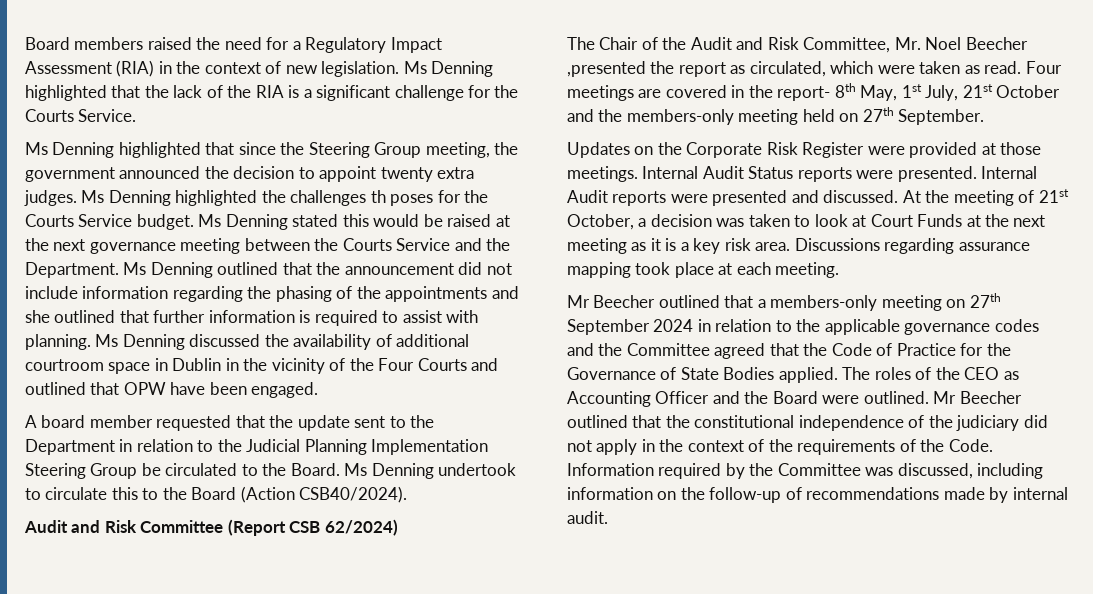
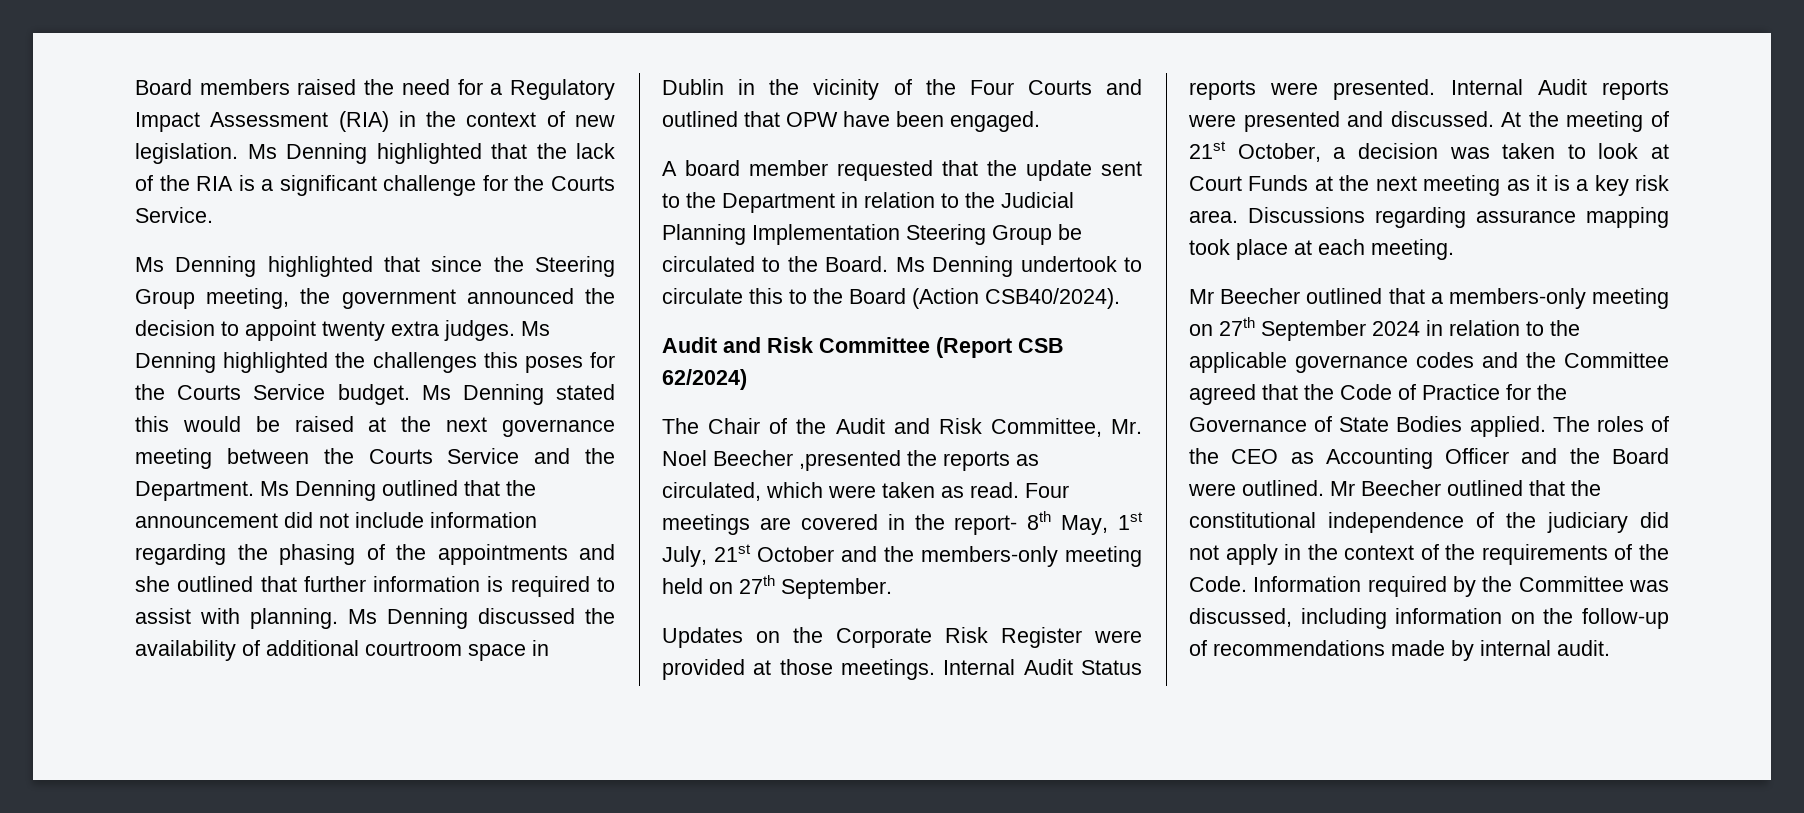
[370,190,386,203] th -> [483,352,518,368] this
[678,62,726,77] report -> [943,451,1010,471] reports

